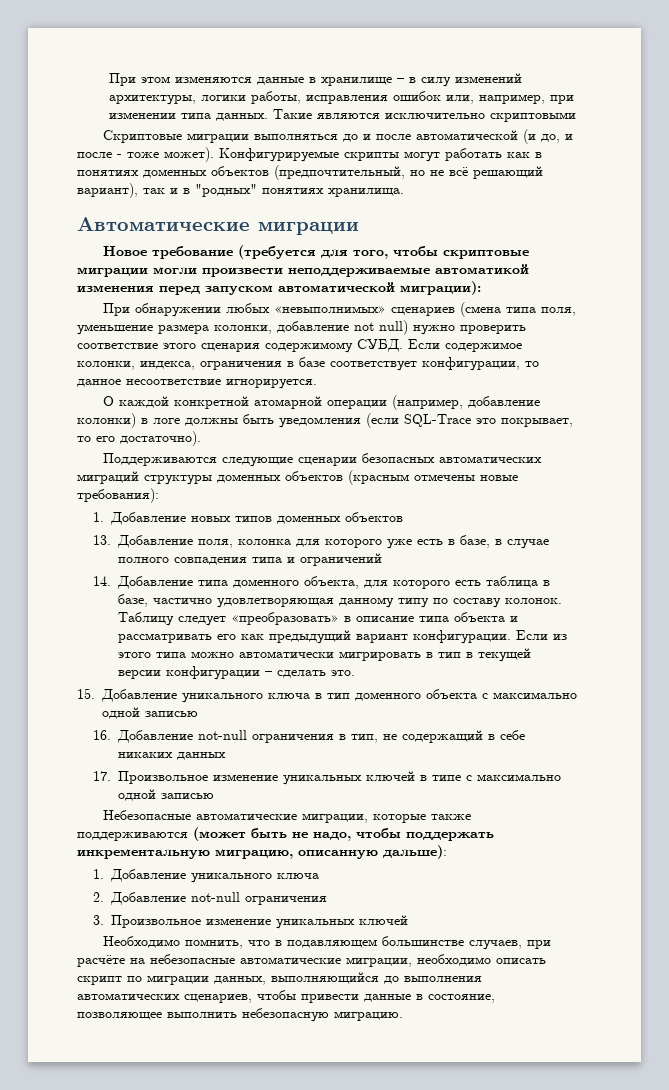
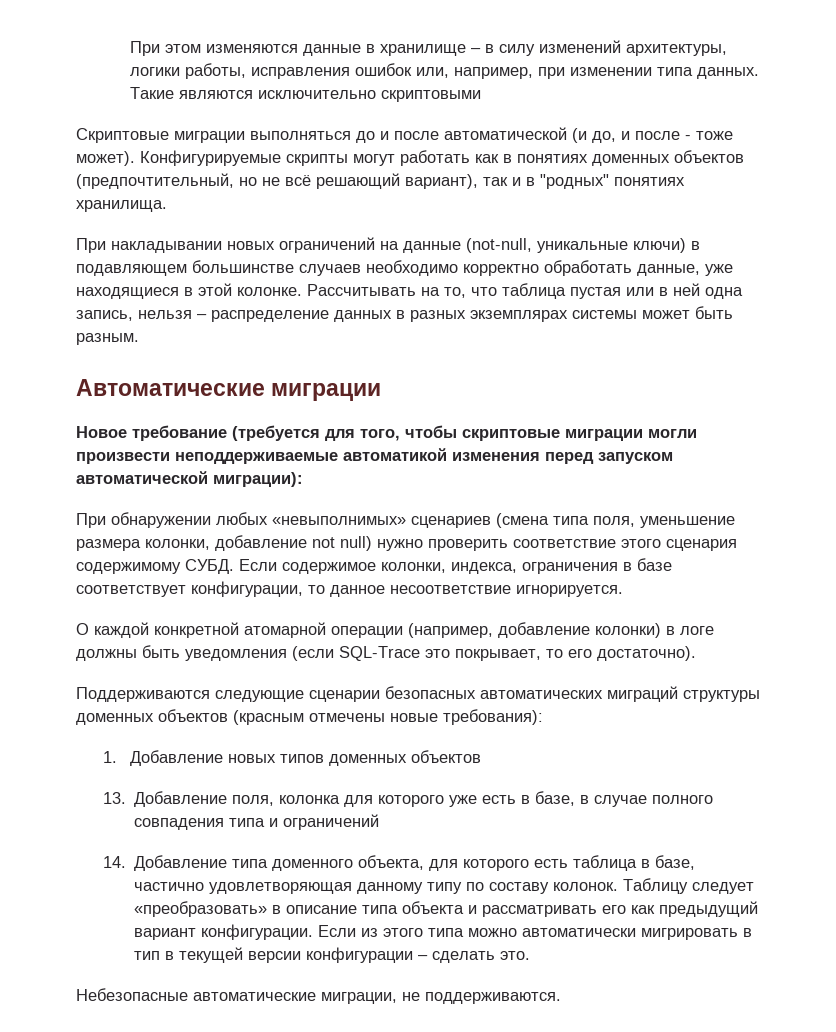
(404, 192) none -> [76,237,700,253] [76,260,733,276] [76,283,743,299] [76,306,733,322] [76,333,139,345] // При накладывании новых ограничений на данные (not-null, уникальные ключи) в подавляющем большинстве случаев необходимо корректно обработать данные, уже находящиеся в этой колонке. Рассчитывать на то, что таблица пустая или в ней одна запись, нельзя – распределение данных в разных экземплярах системы может быть разным.
[77,688,577,703] [102,707,198,719] [92,730,525,743] [117,752,226,760] [92,771,561,785] [117,789,214,801] [103,810,472,823] [77,827,494,841] [77,845,447,859] [92,869,319,883] [92,892,327,905] [92,915,408,929] [103,936,552,950] [77,954,546,967] [77,972,482,985] [77,990,495,1003] [77,1008,403,1022] 15. Добавление уникального ключа в тип доменного объекта с максимально одной записью // 16. Добавление not-null ограничения в тип, не содержащий в себе никаких данных // 17. Произвольное изменение уникальных ключей в типе с максимально одной записью // Небезопасные автоматические миграции, которые также поддерживаются (может быть не надо, чтобы поддержать инкрементальную миграцию, описанную дальше): // 1. Добавление уникального ключа // 2. Добавление not-null ограничения // 3. Произвольное изменение уникальных ключей // Необходимо помнить, что в подавляющем большинстве случаев, при расчёте на небезопасные автоматические миграции, необходимо описать скрипт по миграции данных, выполняющийся до выполнения автоматических сценариев, чтобы привести данные в состояние, позволяющее выполнить небезопасную миграцию. -> [76,988,561,1004] Небезопасные автоматические миграции, не поддерживаются.

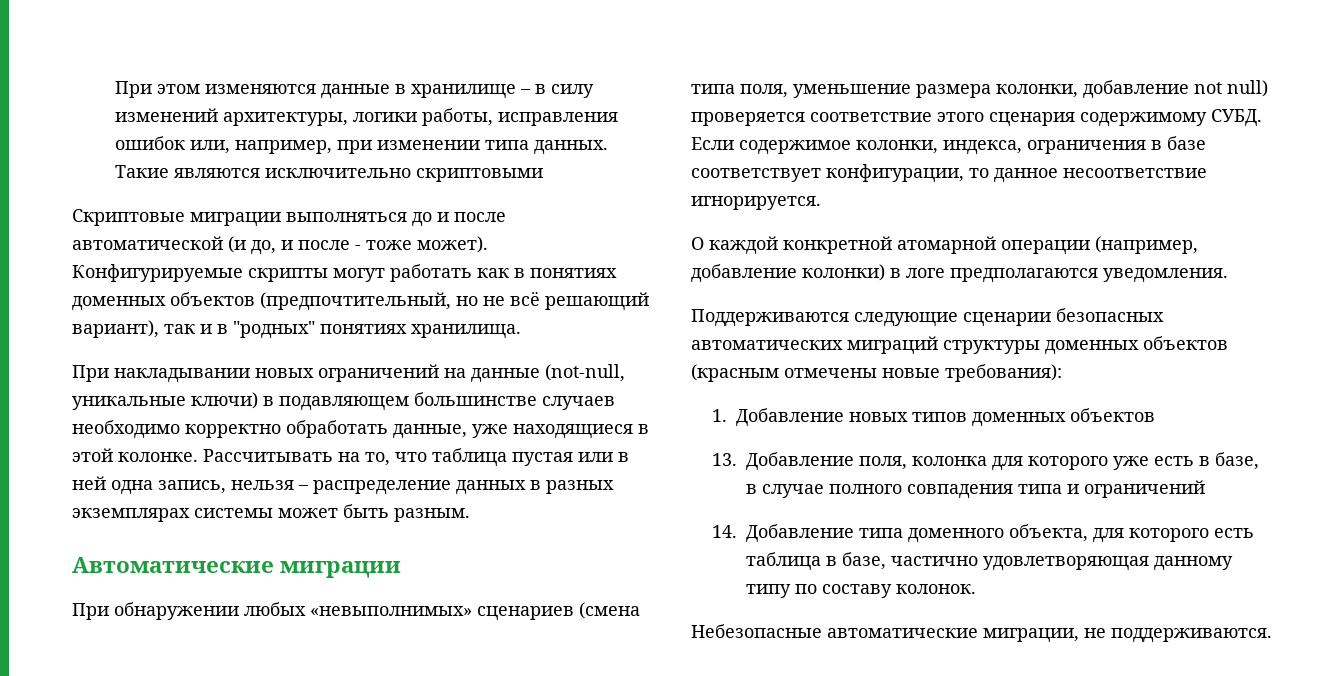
[76,425,697,441] [76,448,673,464] [76,471,303,487] // Новое требование (требуется для того, чтобы скриптовые миграции могли произвести неподдерживаемые автоматикой изменения перед запуском автоматической миграции): -> (402, 569) none
[377,539,508,551] нужно проверить -> [691,112,805,126] проверяется
[76,645,696,661] должны быть уведомления (если SQL-Trace это покрывает, то его достаточно). -> [950,268,1228,283] предполагаются уведомления.
[623,878,755,894] [134,901,759,917] [134,924,753,940] [134,947,531,963] Таблицу следует «преобразовать» в описание типа объекта и рассматривать его как предыдущий вариант конфигурации. Если из этого типа можно автоматически мигрировать в тип в текущей версии конфигурации – сделать это. -> (977, 589) none

